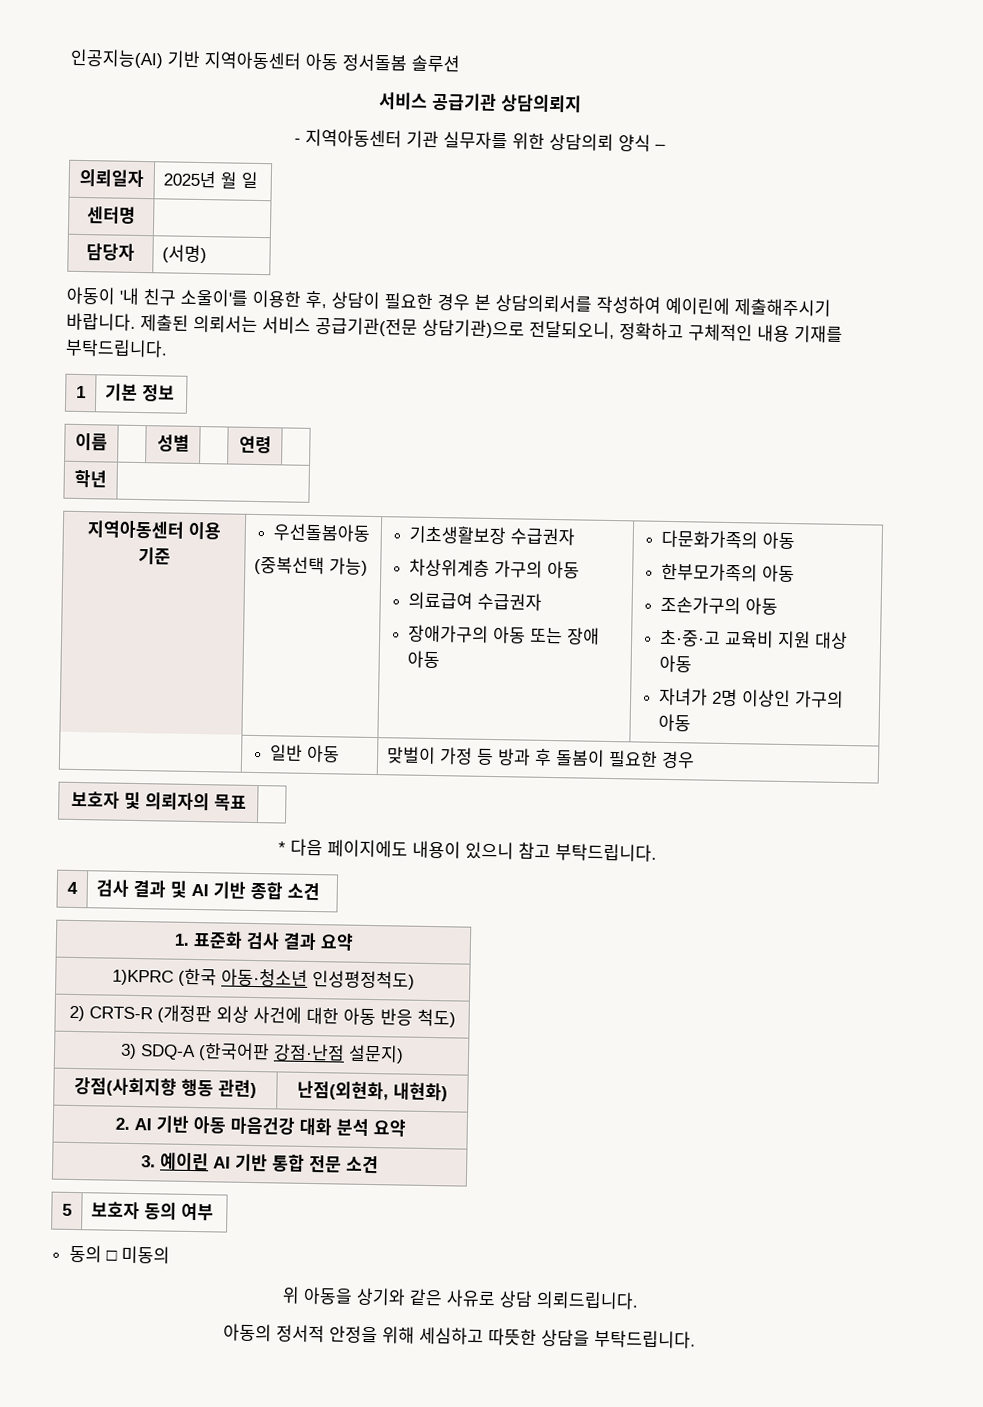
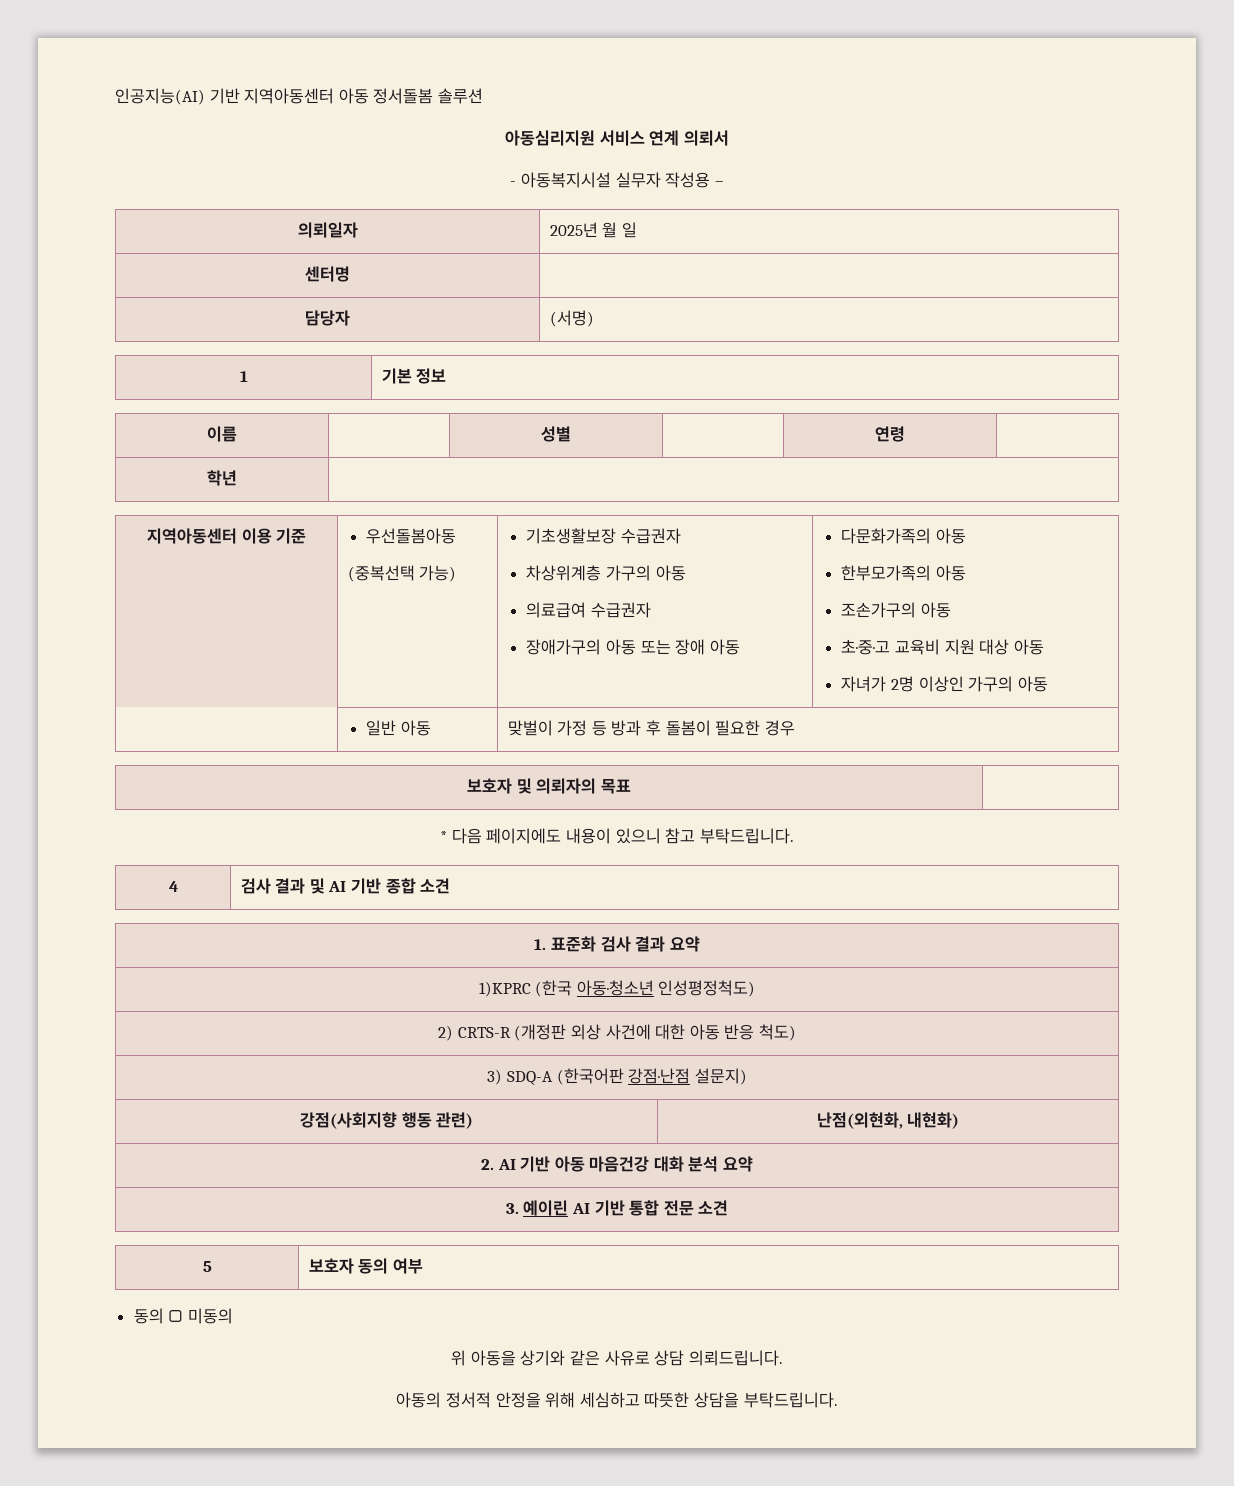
[379,92,582,113] [294,128,651,152] 서비스 공급기관 상담의뢰지 // - 지역아동센터 기관 실무자를 위한 상담의뢰 양식 -> [505,130,729,146] [510,172,711,188] 아동심리지원 서비스 연계 의뢰서 // - 아동복지시설 실무자 작성용
[66,286,831,317] [66,312,843,343] [65,338,168,358] // 아동이 '내 친구 소울이'를 이용한 후, 상담이 필요한 경우 본 상담의뢰서를 작성하여 예이린에 제출해주시기 바랍니다. 제출된 의뢰서는 서비스 공급기관(전문 상담기관)으로 전달되오니, 정확하고 구체적인 내용 기재를 부탁드립니다. -> (594, 318) none

